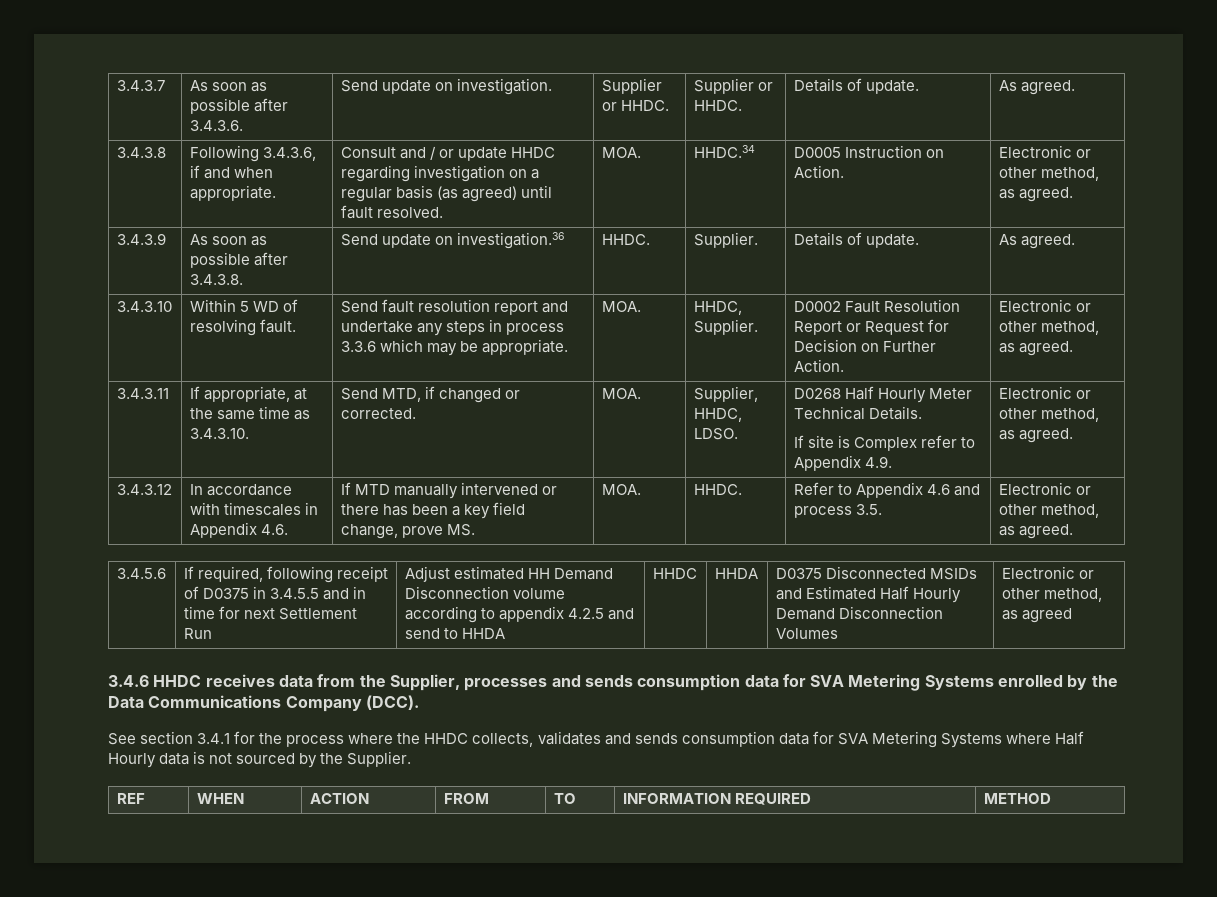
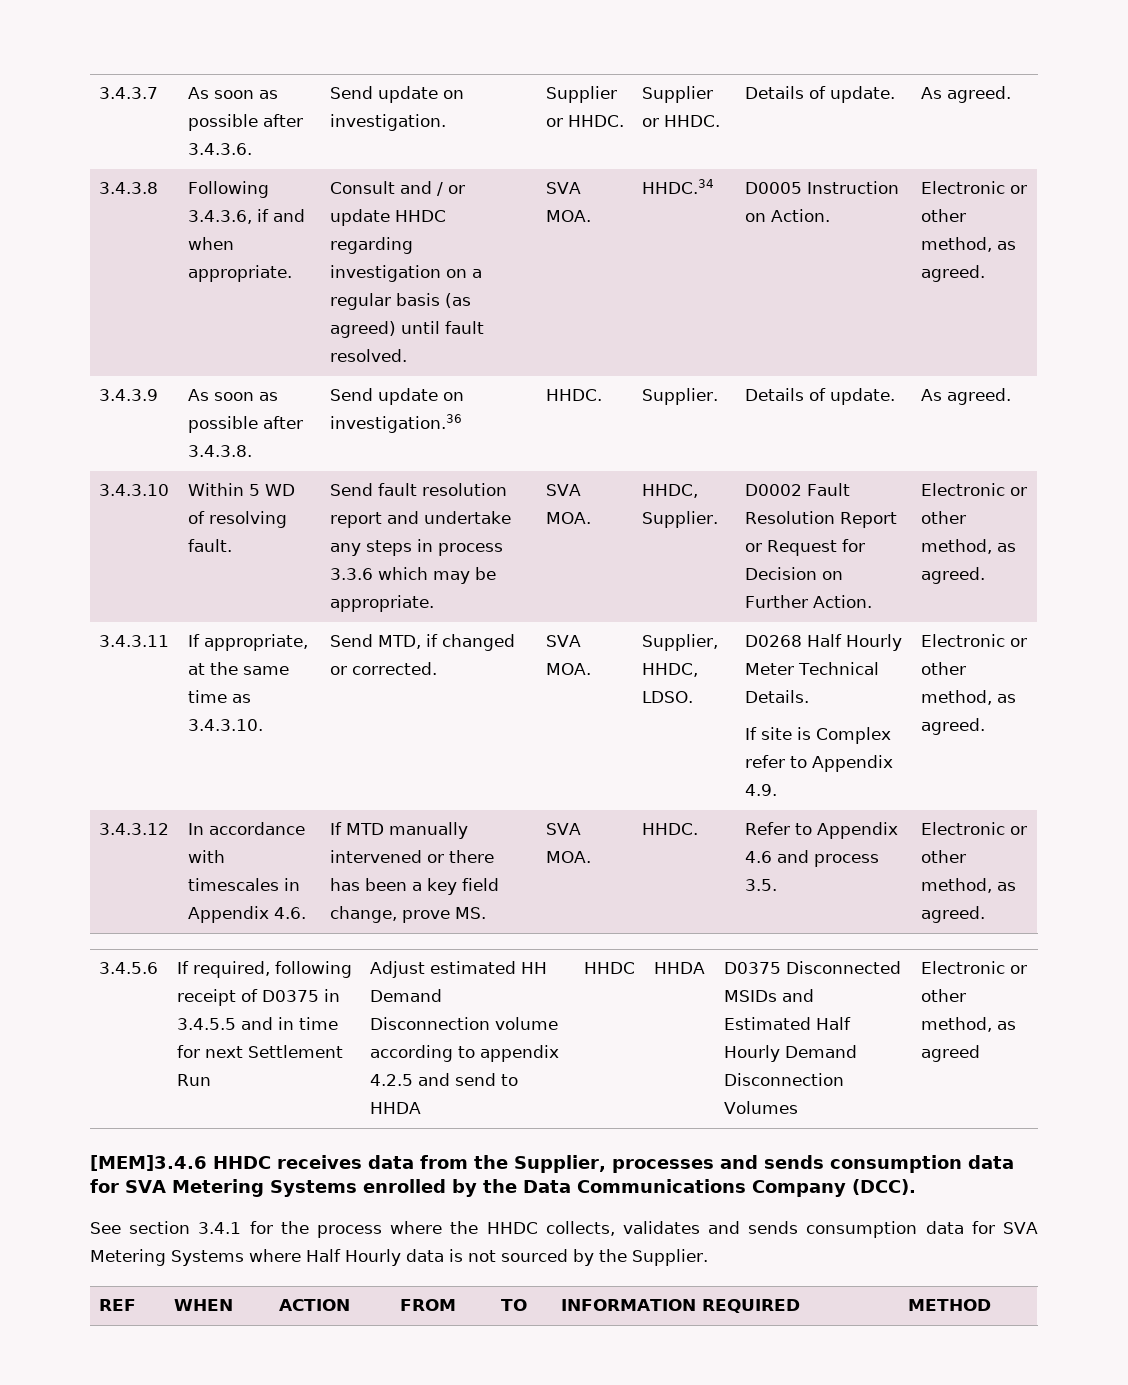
(443, 212) none -> [546,182,582,194] SVA
(568, 347) none -> [546,484,582,496] SVA
(416, 413) none -> [546,635,582,647] SVA
(475, 530) none -> [546,823,582,835] SVA
[108,675,149,687] 3.4.6 -> [90,1155,207,1171] [MEM]3.4.6

